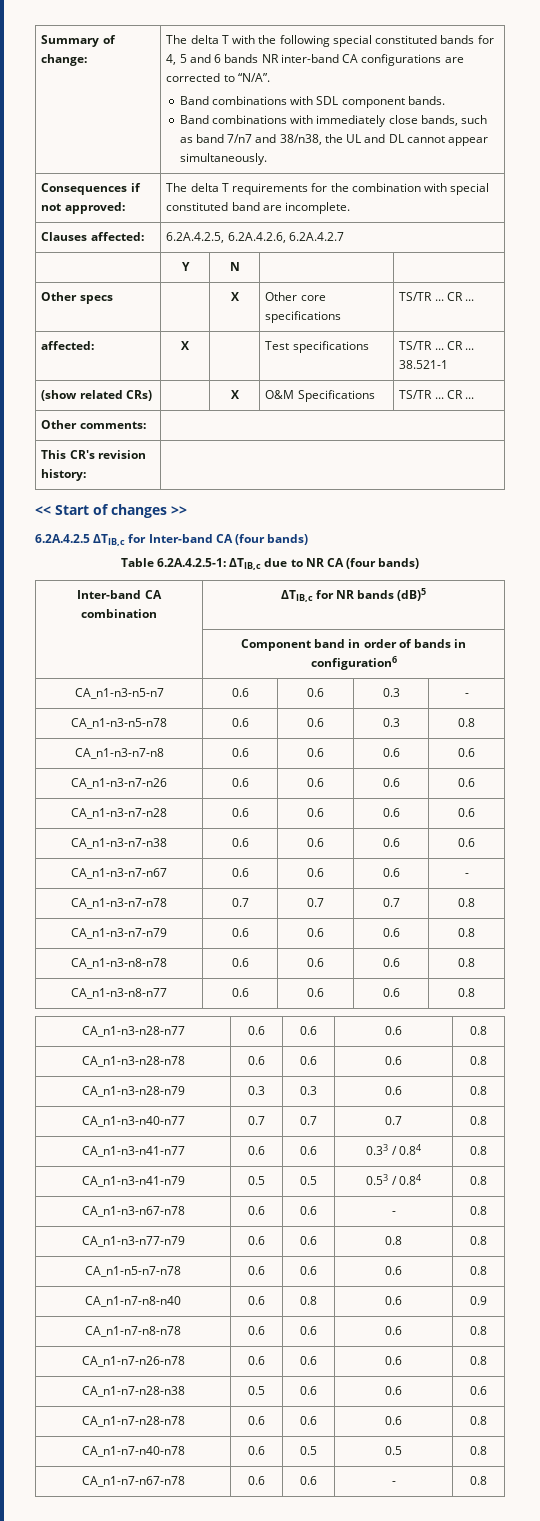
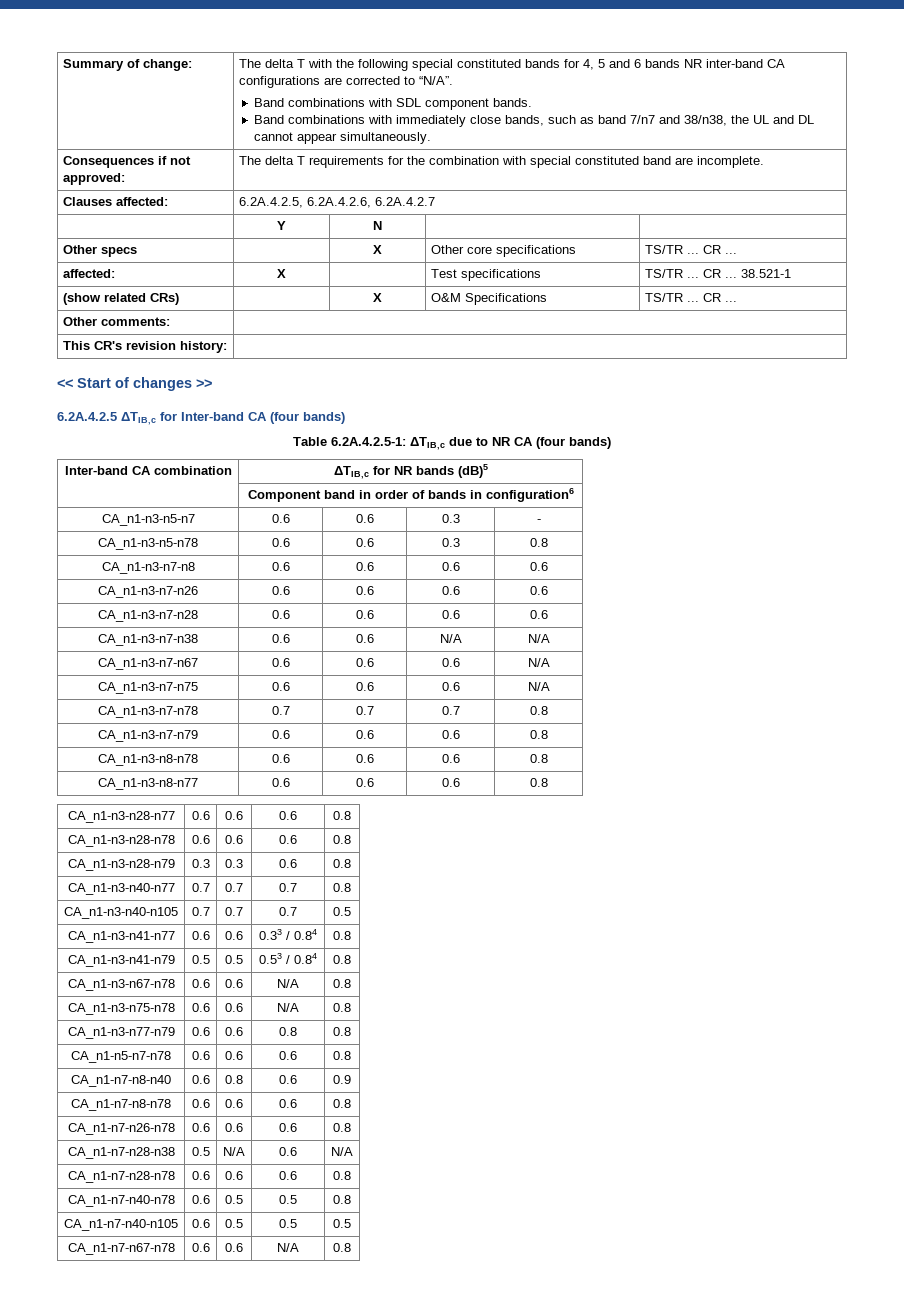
[382,838,400,847] [458,838,475,847] 0.6 | 0.6 -> [439,634,462,643] [527,634,550,643] N/A | N/A
[464,873,469,877] - -> [527,658,550,667] [98,682,198,694] [271,682,290,691] [355,682,374,691] [441,682,460,691] [527,682,550,691] N/A // CA_n1-n3-n7-n75 | 0.6 | 0.6 | 0.6 | N/A
(487, 1120) none -> [64,907,178,919] [191,907,210,916] [225,907,243,916] [279,907,297,916] [333,907,351,916] // CA_n1-n3-n40-n105 | 0.7 | 0.7 | 0.7 | 0.5
[391,1211,396,1215] - -> [277,979,299,988] [333,979,351,988] [67,1003,175,1015] [191,1003,210,1012] [225,1003,243,1012] [277,1003,299,1012] N/A | 0.8 // CA_n1-n3-n75-n78 | 0.6 | 0.6 | N/A
[300,1386,317,1395] [385,1386,402,1395] [470,1386,487,1395] 0.6 | 0.6 | 0.6 -> [223,1147,245,1156] [279,1147,297,1156] [331,1147,353,1156] N/A | 0.6 | N/A
(487, 1450) none -> [64,1219,178,1231] [191,1219,210,1228] [225,1219,243,1228] [279,1219,297,1228] [333,1219,351,1228] // CA_n1-n7-n40-n105 | 0.6 | 0.5 | 0.5 | 0.5
[391,1481,396,1485] - -> [277,1243,299,1252] N/A

